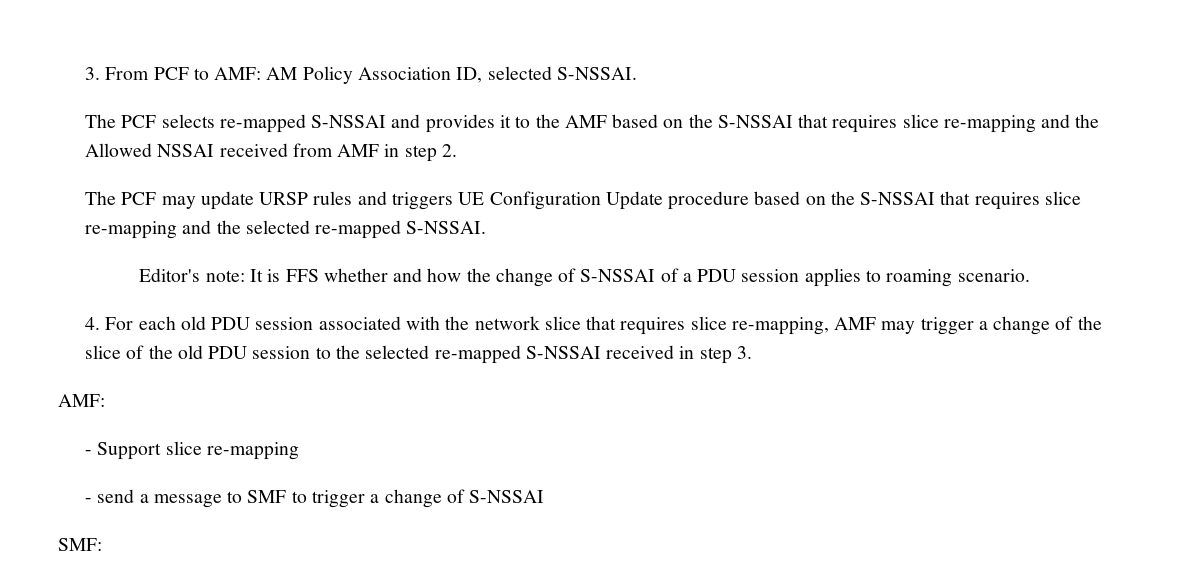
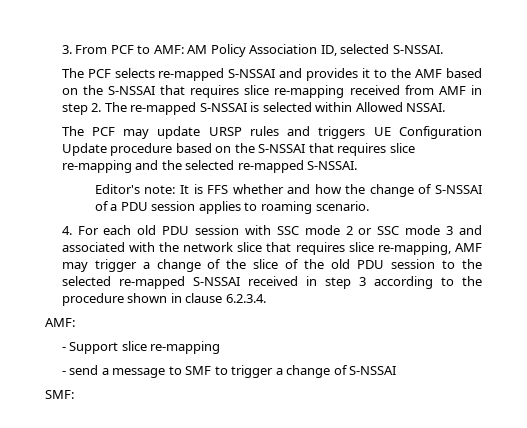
[1041,114,1100,128] [85,143,215,157] and the Allowed NSSAI -> (345, 91) none
(458, 150) none -> [104,102,446,115] The re-mapped S-NSSAI is selected within Allowed NSSAI.
(314, 323) none -> [244,225,482,235] with SSC mode 2 or SSC mode 3 and
[736,346,752,359] 3. -> [358,276,482,289] [61,293,266,306] 3 according to the procedure shown in clause 6.2.3.4.

